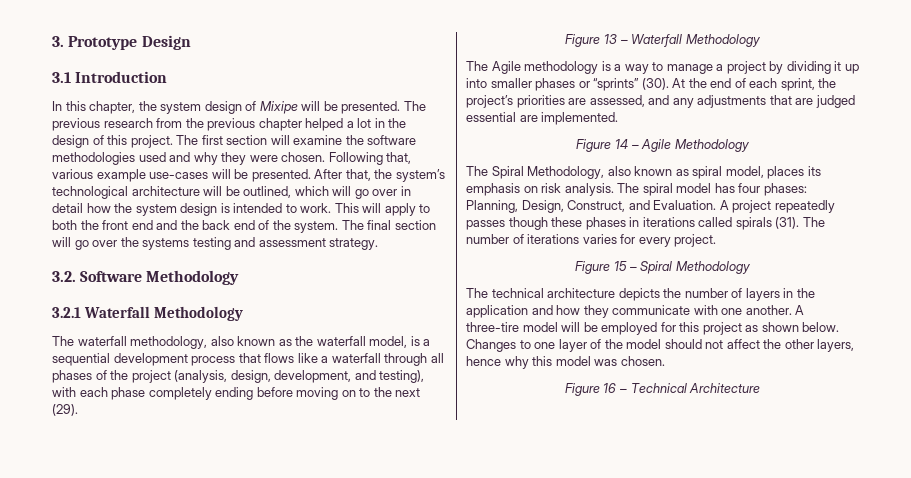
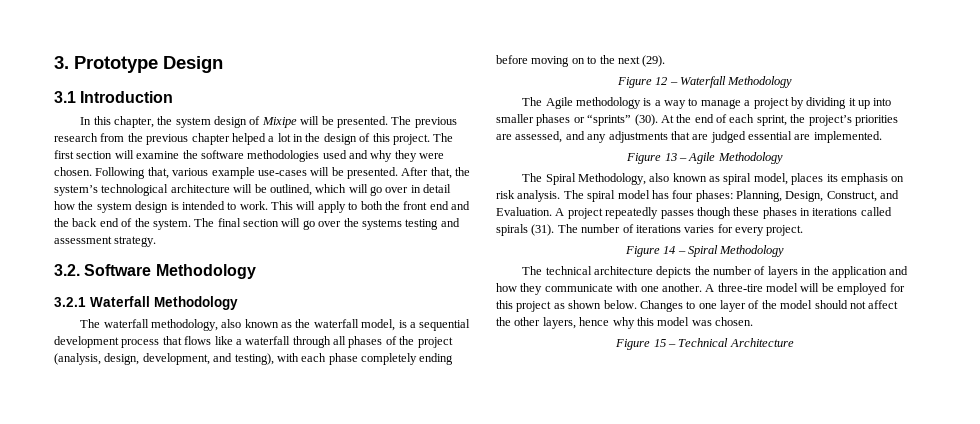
[603,34,617,44] 13 -> [655,77,668,85] 12
[614,139,628,149] 14 -> [664,153,677,161] 13
[613,261,627,271] 15 -> [663,246,676,254] 14
[603,383,617,393] 16 -> [653,339,666,347] 15

